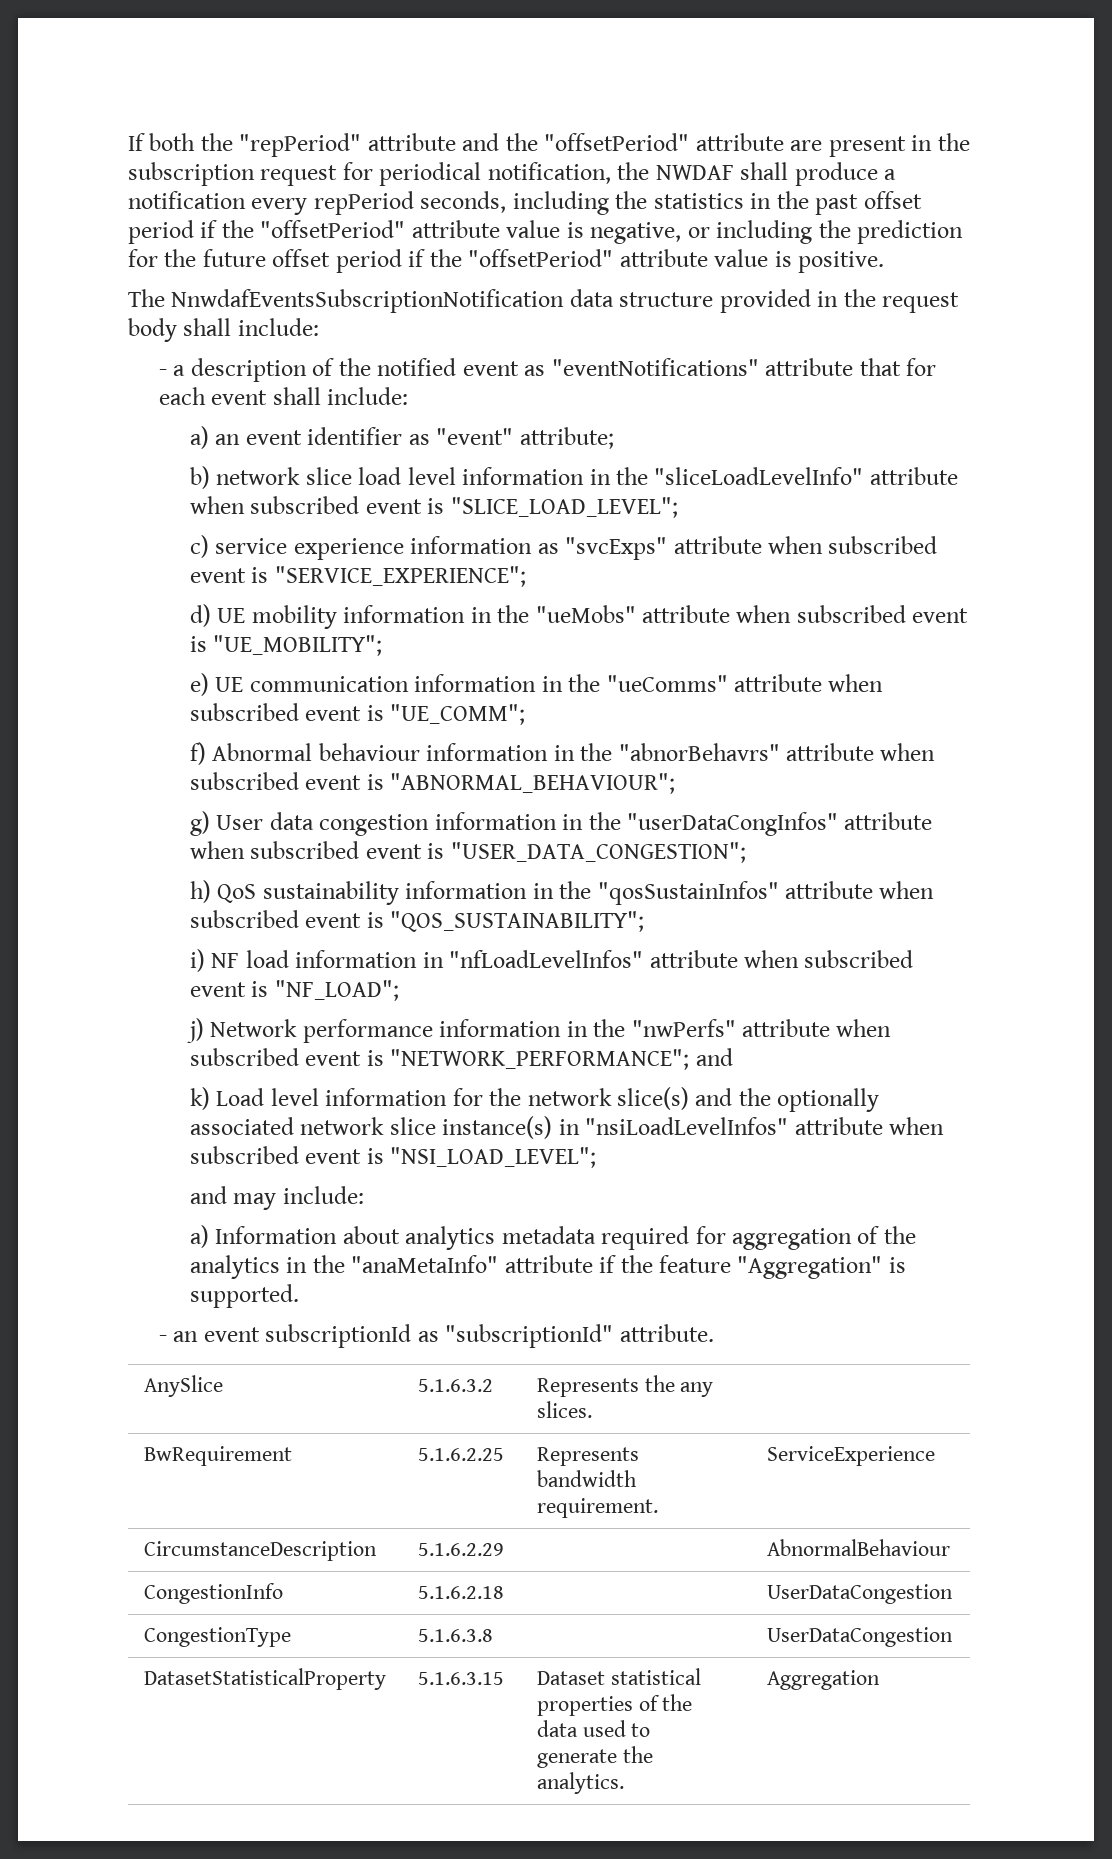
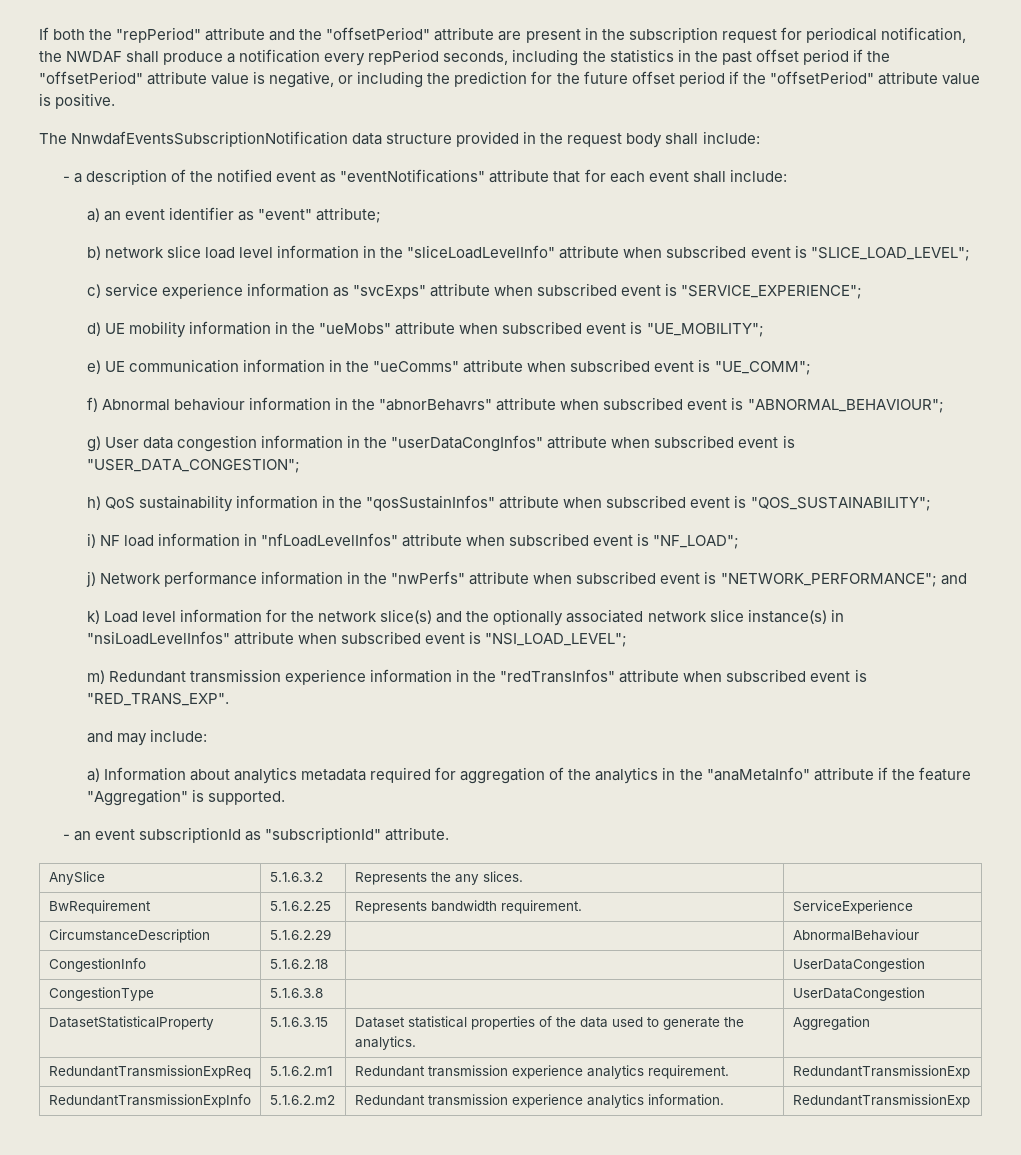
(597, 1157) none -> [86,669,867,685] [86,693,229,706] // m) Redundant transmission experience information in the "redTransInfos" attribute when subscribed event is "RED_TRANS_EXP".
(880, 1680) none -> [48,1065,251,1079] [269,1066,332,1076] [354,1065,729,1079] [792,1065,970,1079] [48,1094,251,1108] [269,1095,335,1105] [354,1094,724,1108] [792,1094,970,1108] // RedundantTransmissionExpReq | 5.1.6.2.m1 | Redundant transmission experience analytics requirement. | RedundantTransmissionExp // RedundantTransmissionExpInfo | 5.1.6.2.m2 | Redundant transmission experience analytics information. | RedundantTransmissionExp

